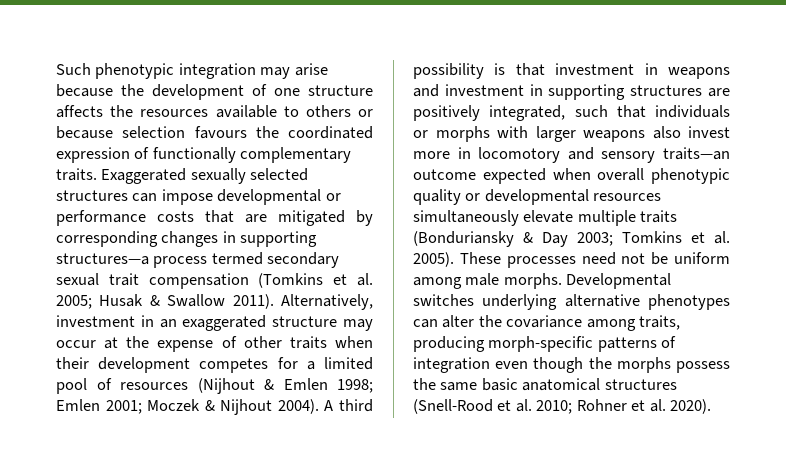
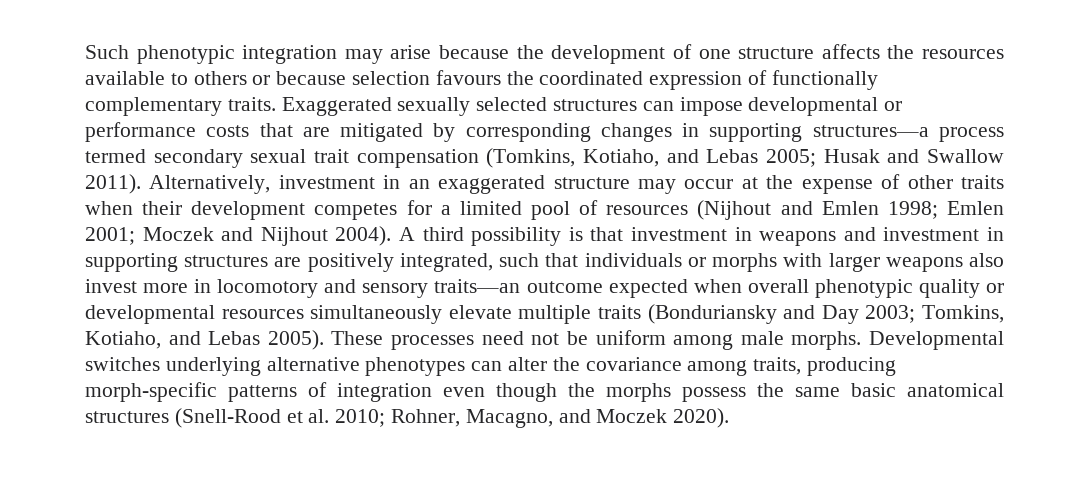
[258,273,374,288] (Tomkins et al. -> [486,148,759,168] (Tomkins, Kotiaho, and Lebas
[149,295,160,306] & -> [887,149,920,163] and
[264,379,274,390] & -> [780,201,813,215] and
[204,400,215,411] & -> [221,227,254,241] and
[523,232,533,243] & -> [783,305,816,319] and
[622,231,730,244] Tomkins et al. -> [922,305,1004,323] [85,331,261,349] Tomkins, Kotiaho, and Lebas
[576,399,666,412] Rohner et al. -> [391,409,668,428] Rohner, Macagno, and Moczek

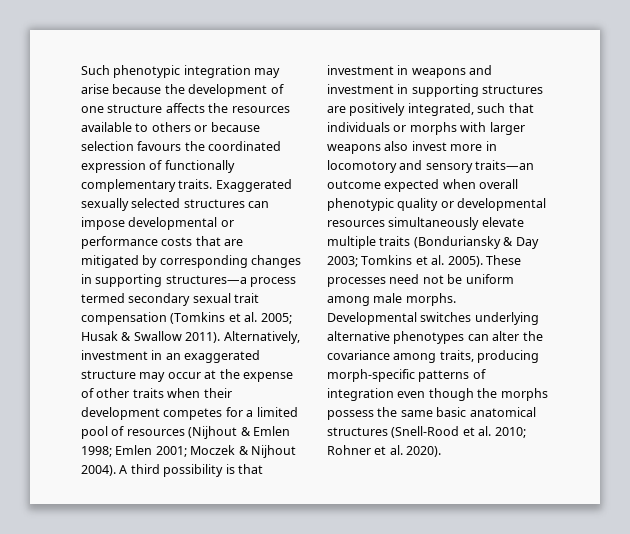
[486,148,759,168] (Tomkins, Kotiaho, and Lebas -> [170,312,258,324] (Tomkins et al.
[887,149,920,163] and -> [121,332,132,341] &
[780,201,813,215] and -> [240,427,251,436] &
[221,227,254,241] and -> [238,446,249,455] &
[783,305,816,319] and -> [503,237,514,246] &
[922,305,1004,323] [85,331,261,349] Tomkins, Kotiaho, and Lebas -> [361,255,445,265] Tomkins et al.
[391,409,668,428] Rohner, Macagno, and Moczek -> [327,445,403,455] Rohner et al.

